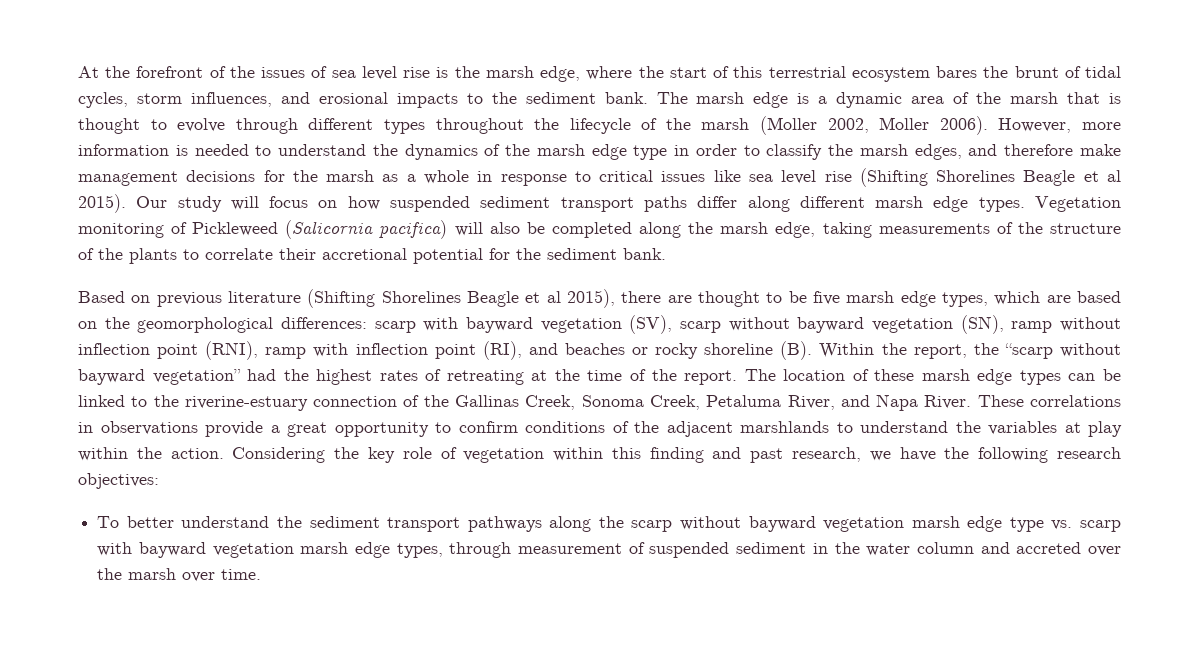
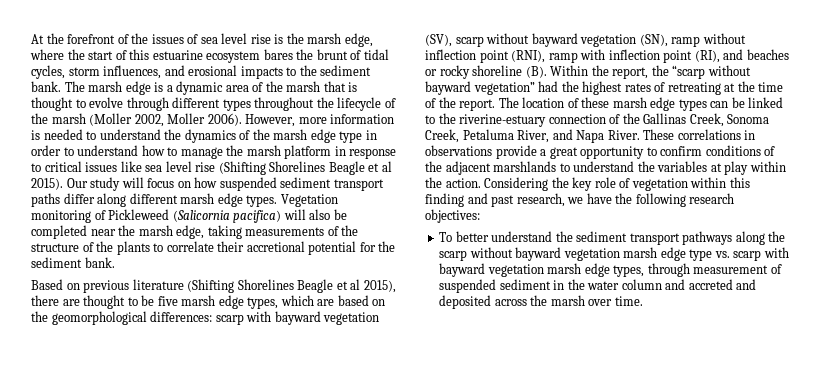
[768,66,846,78] terrestrial -> [152,50,203,60] estuarine
[766,144,1122,160] [78,170,469,186] classify the marsh edges, and therefore make management decisions for the marsh as a whole -> [77,145,332,159] understand how to manage the marsh platform
[639,222,682,238] along -> [90,229,116,236] near
[1088,546,1122,556] over -> [736,279,757,290] [439,295,527,309] and deposited across

